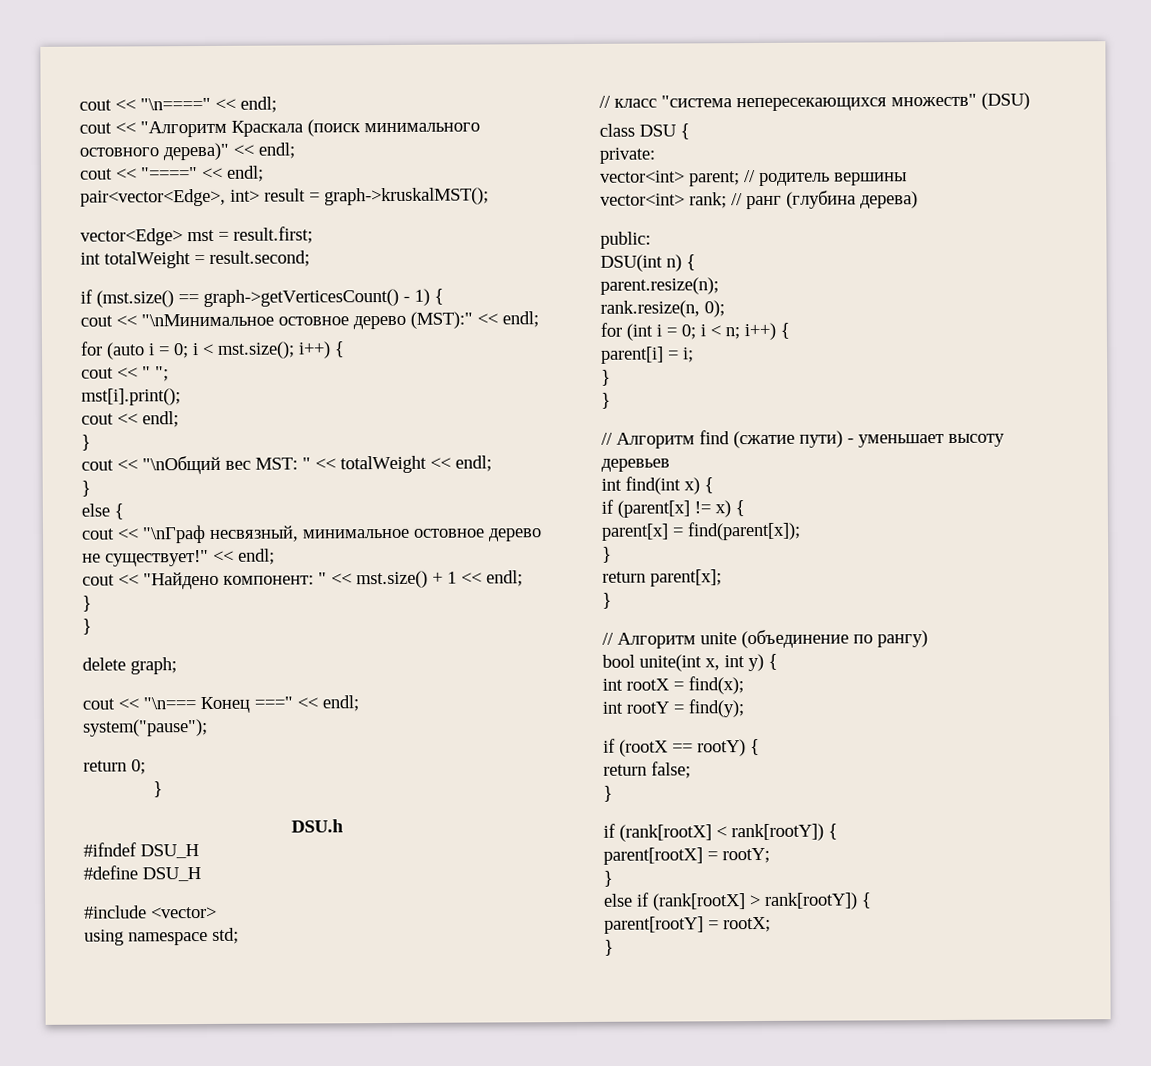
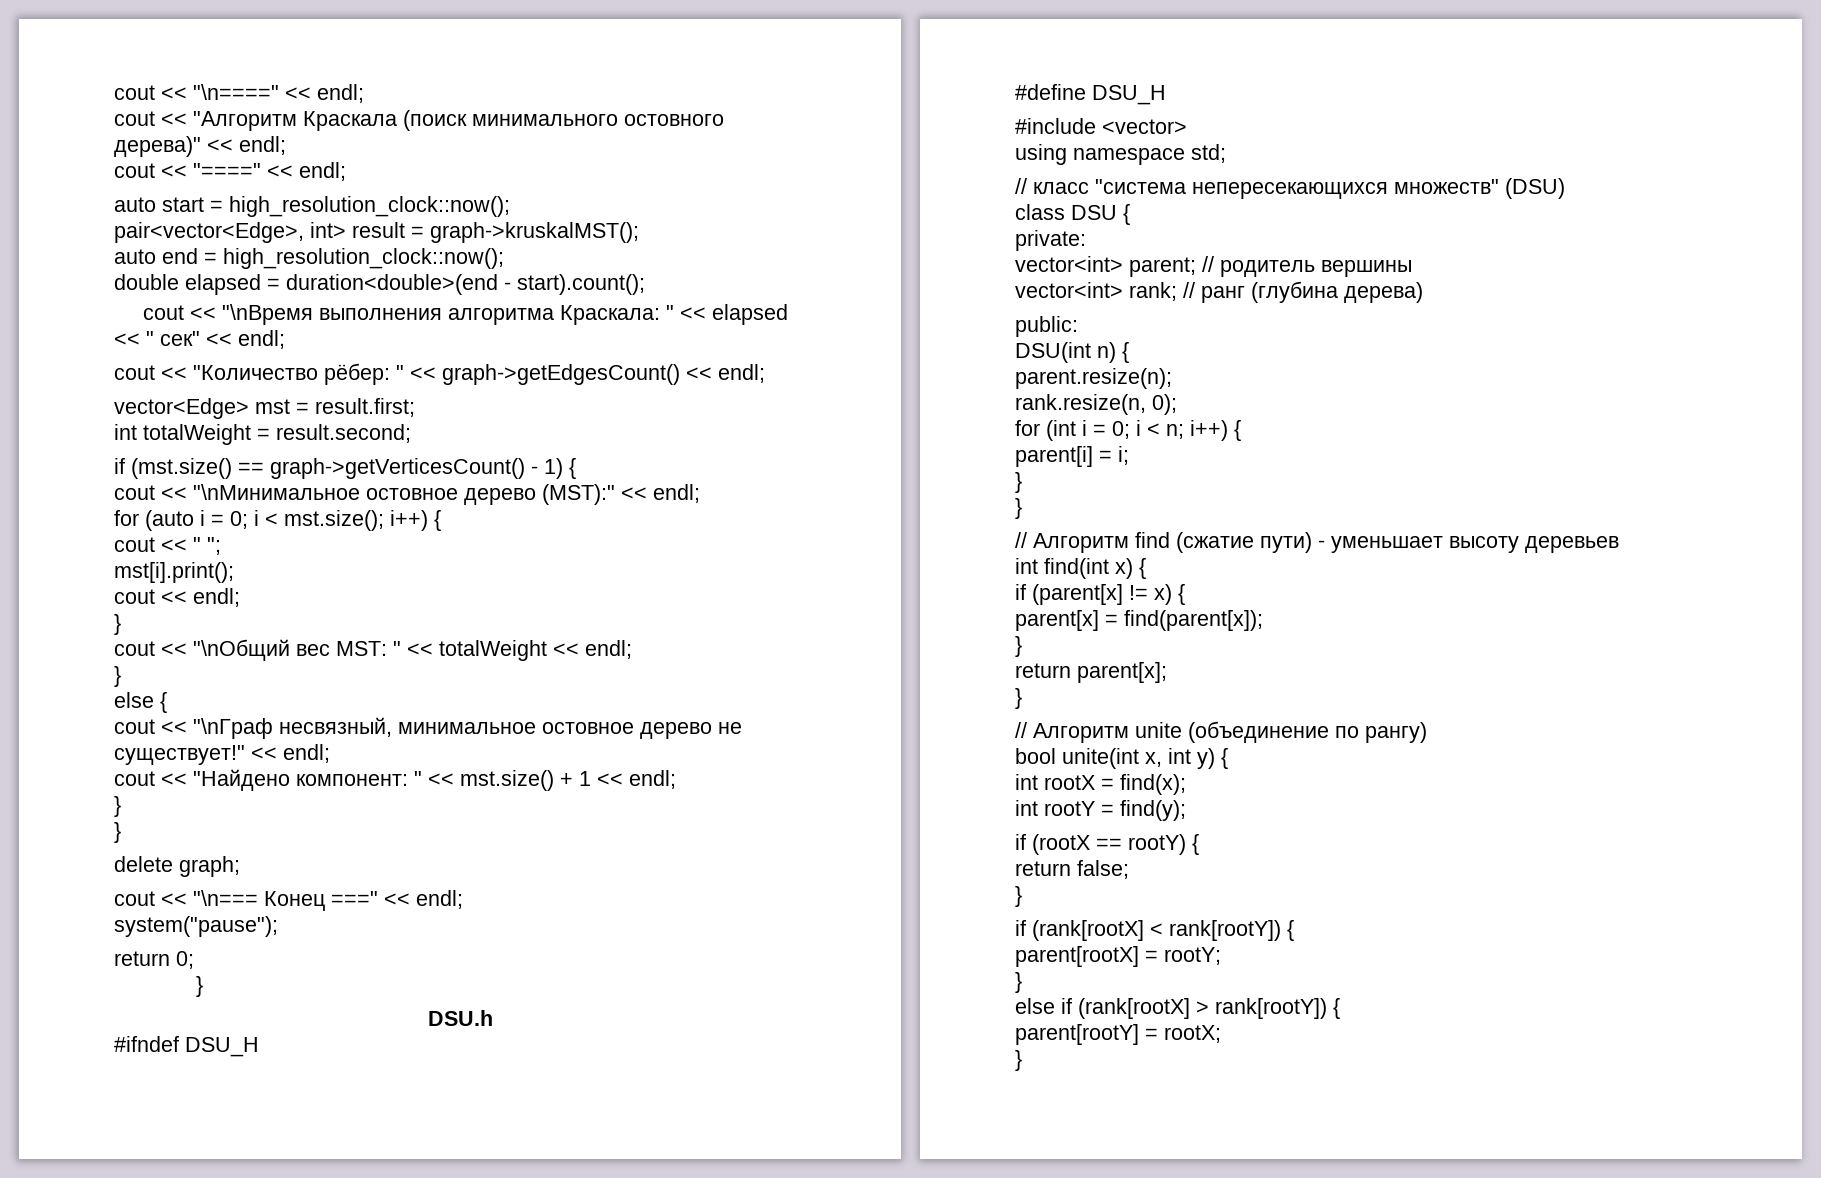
(264, 173) none -> [114,196,510,217] // auto start = high_resolution_clock::now();
(489, 196) none -> [114,248,504,269] [114,274,645,295] [143,304,789,325] [114,330,285,349] [114,363,765,385] // auto end = high_resolution_clock::now(); // double elapsed = duration<double>(end - start).count(); // cout << "\nВремя выполнения алгоритма Краскала: " << elapsed << " сек" << endl; // cout << "Количество рёбер: " << graph->getEdgesCount() << endl;

